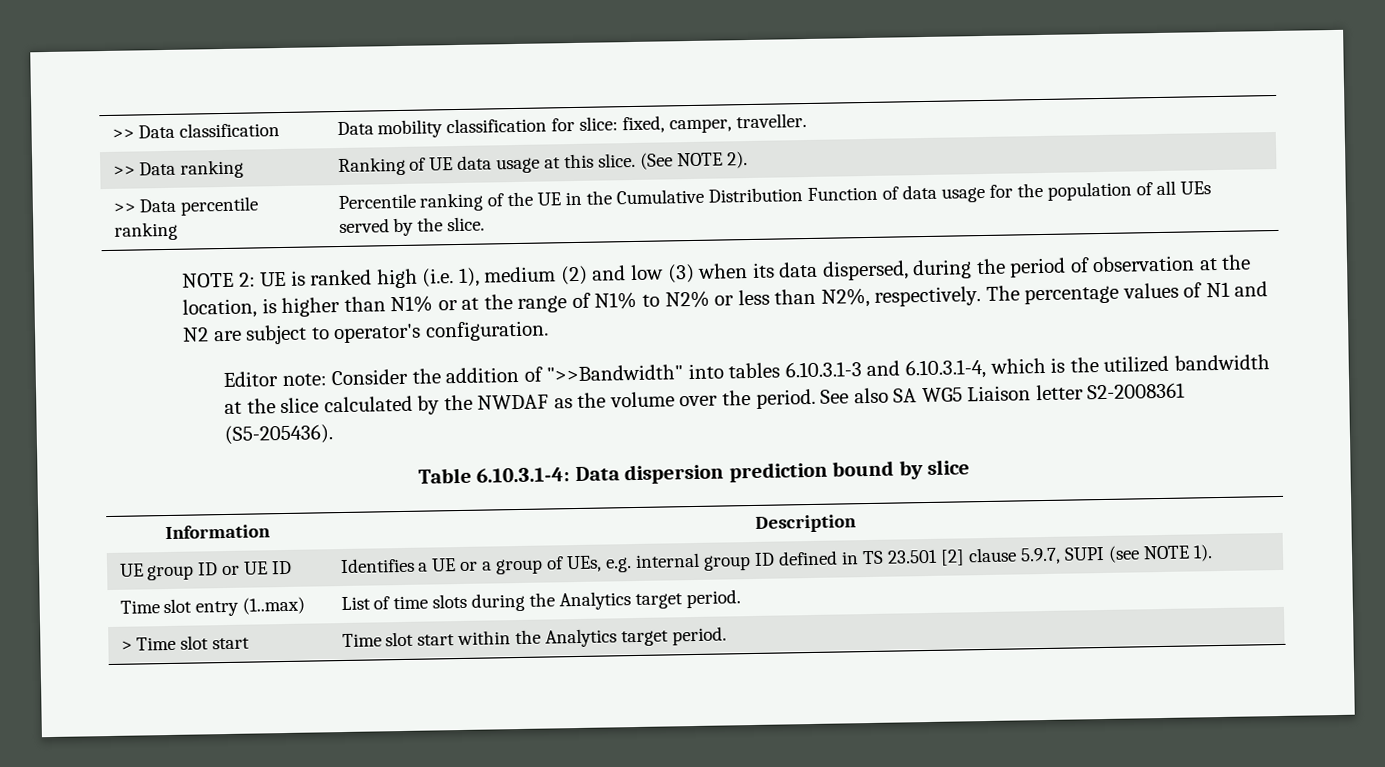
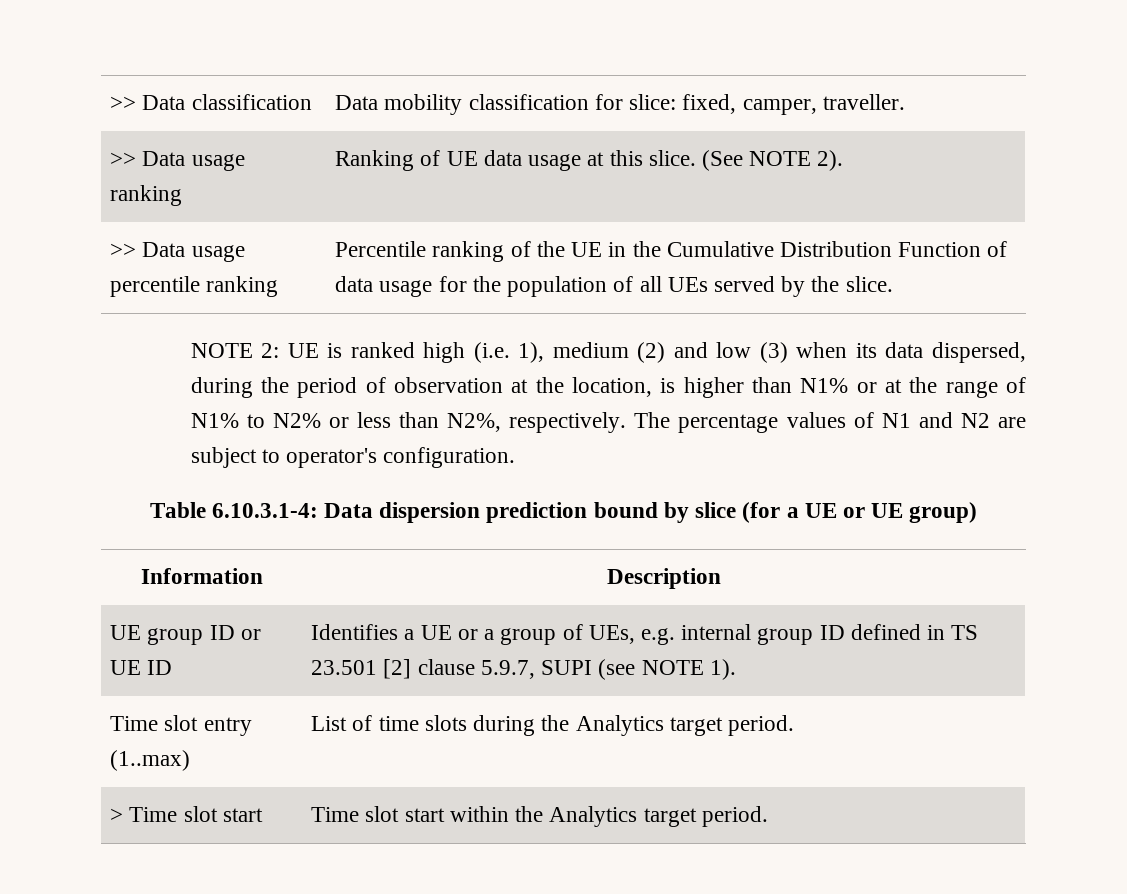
(177, 168) none -> [191,154,245,171] usage
(177, 205) none -> [191,245,245,262] usage
[223,354,1270,388] [224,382,1186,415] [224,424,334,446] // Editor note: Consider the addition of ">>Bandwidth" into tables 6.10.3.1-3 and 6.10.3.1-4, which is the utilized bandwidth at the slice calculated by the NWDAF as the volume over the period. See also SA WG5 Liaison letter S2-2008361 (S5-205436). -> (516, 457) none
(971, 467) none -> [742,502,978,523] (for a UE or UE group)

